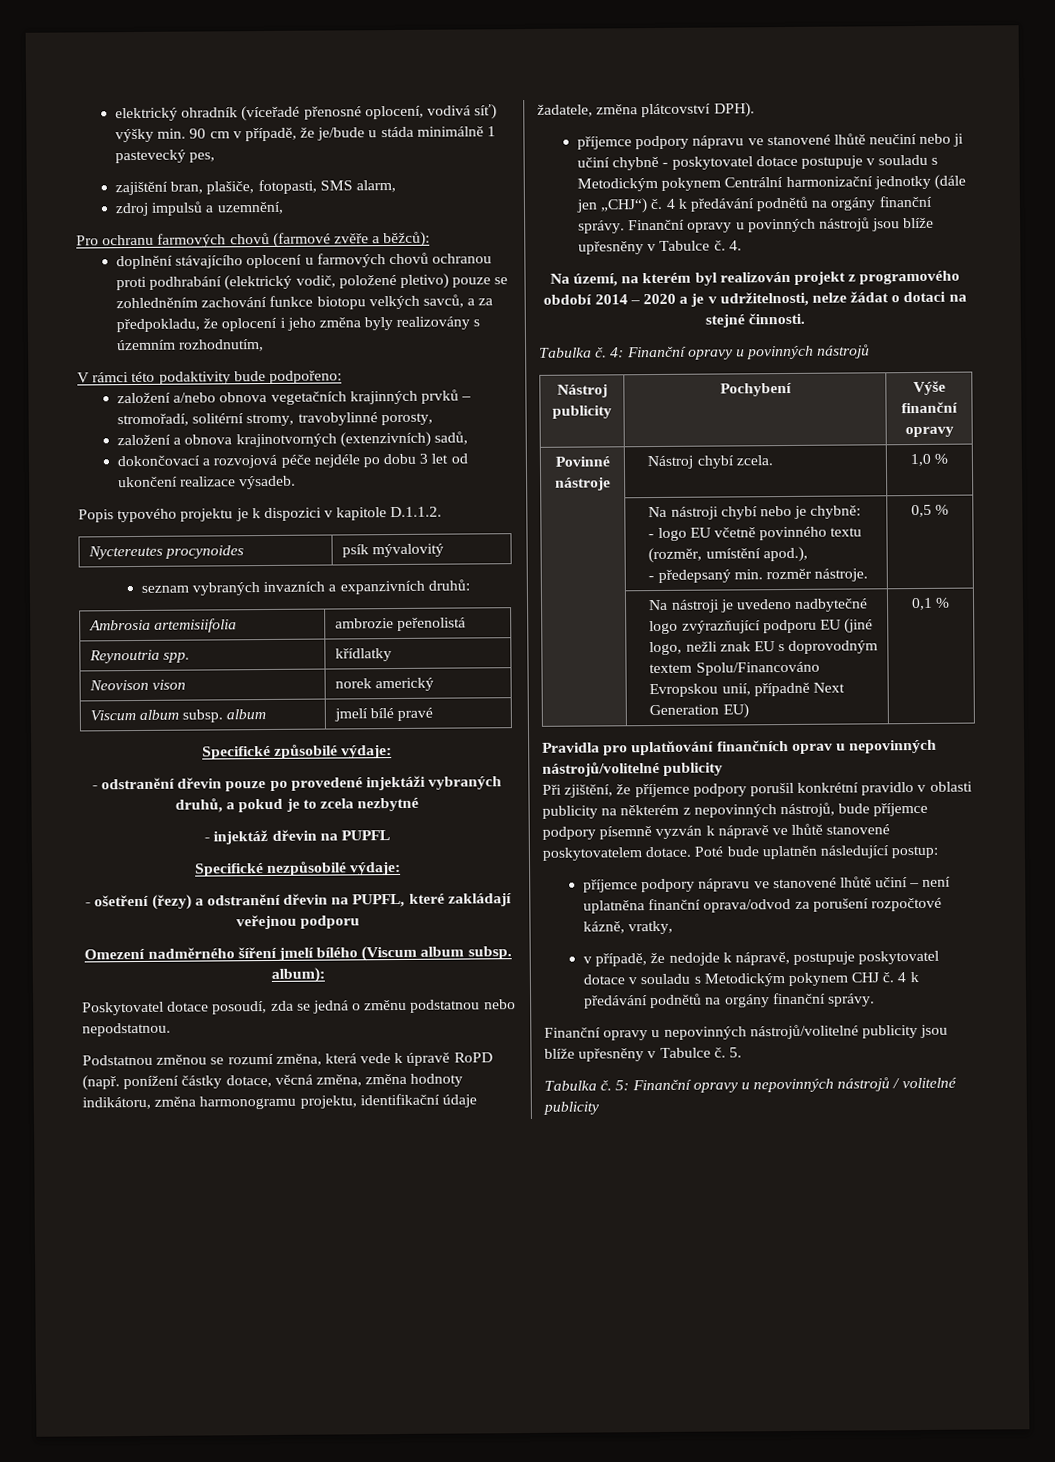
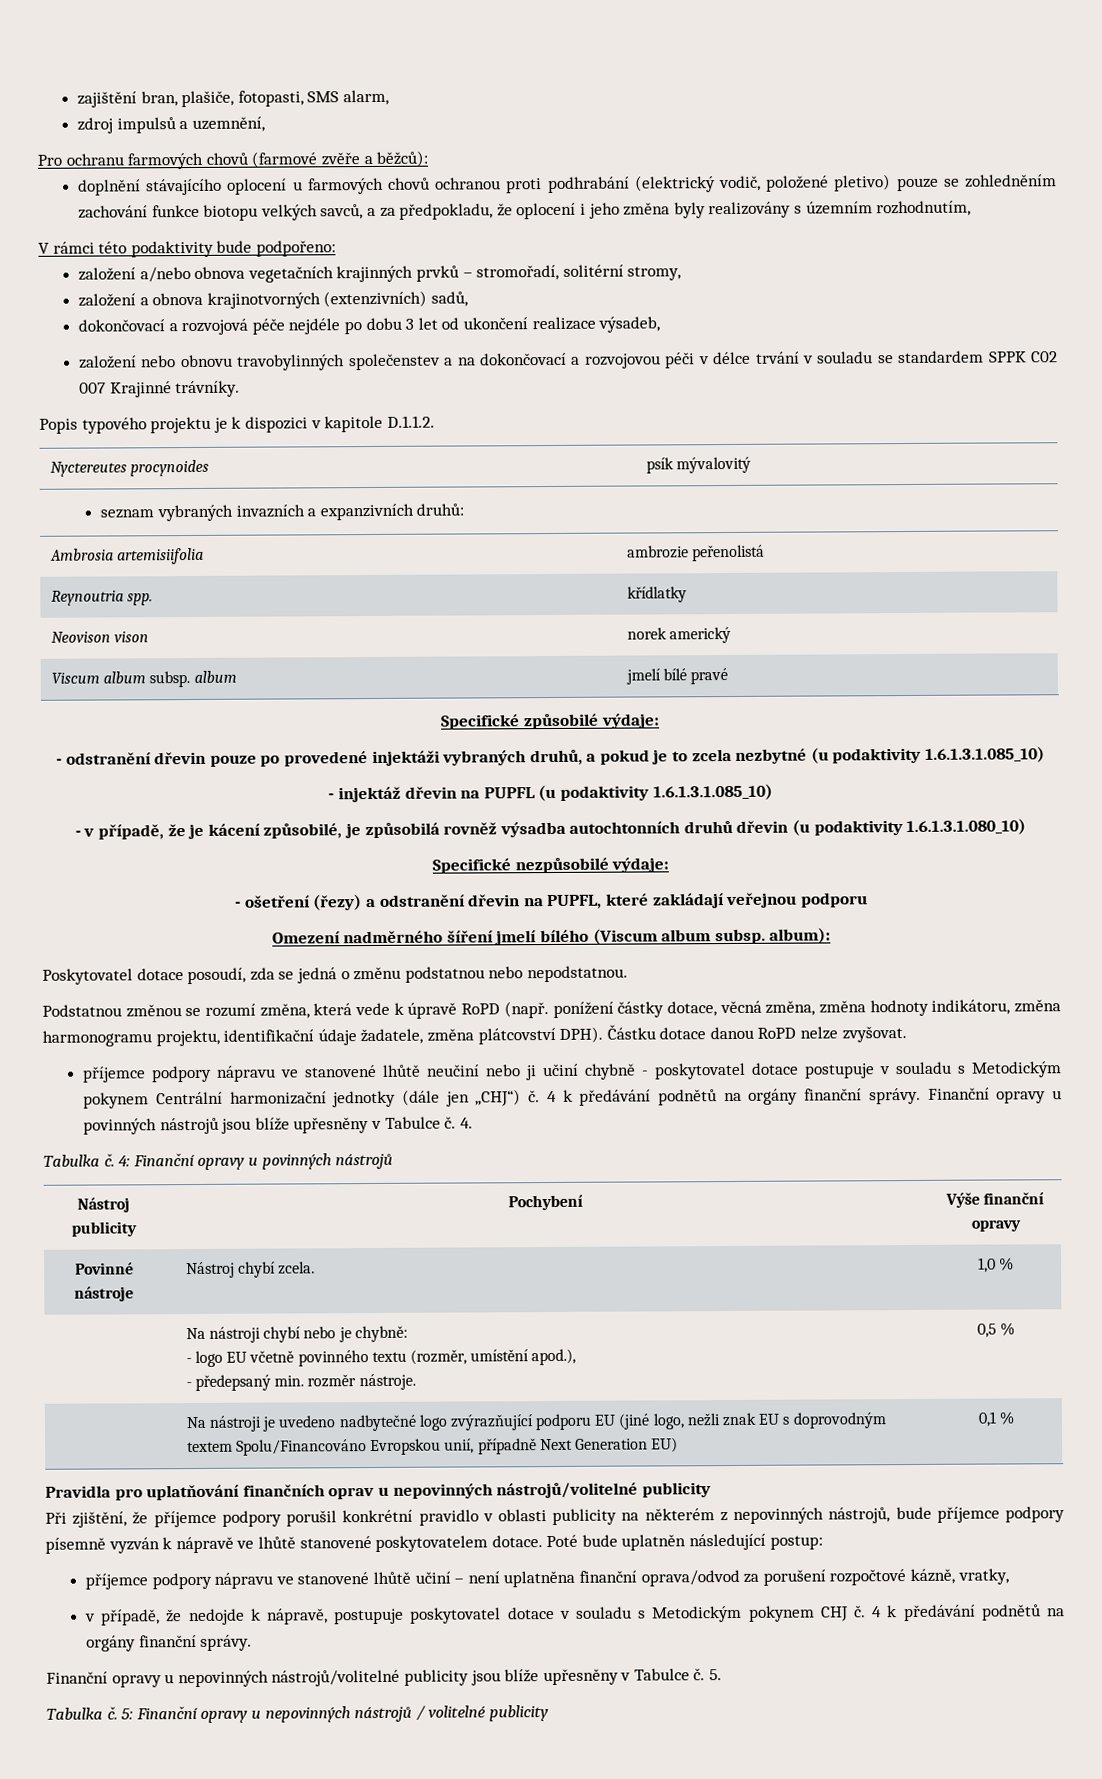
[114,104,498,122] [114,126,497,143] [114,149,216,164] elektrický ohradník (víceřadé přenosné oplocení, vodivá síť) výšky min. 90 cm v případě, že je/bude u stáda minimálně 1 pastevecký pes, // -> (77, 99) none
[297,412,433,426] travobylinné porosty, -> (682, 273) none
[239,475,297,490] výsadeb. -> [598,316,661,333] [79,350,1058,371] [79,380,241,398] výsadeb, // založení nebo obnovu travobylinných společenstev a na dokončovací a rozvojovou péči v délce trvání v souladu se standardem SPPK C02 007 Krajinné trávníky.
(420, 804) none -> [810,746,1046,764] (u podaktivity 1.6.1.3.1.085_10)
(390, 835) none -> [538,783,773,802] [74,818,1027,840] (u podaktivity 1.6.1.3.1.085_10) // - v případě, že je kácení způsobilé, je způsobilá rovněž výsadba autochtonních druhů dřevin (u podaktivity 1.6.1.3.1.080_10)
(755, 110) none -> [606,1024,907,1043] Částku dotace danou RoPD nelze zvyšovat.
[549,270,961,287] [543,291,967,307] [704,312,806,328] // Na území, na kterém byl realizován projekt z programového období 2014 – 2020 a je v udržitelnosti, nelze žádat o dotaci na stejné činnosti. -> (473, 1123) none

